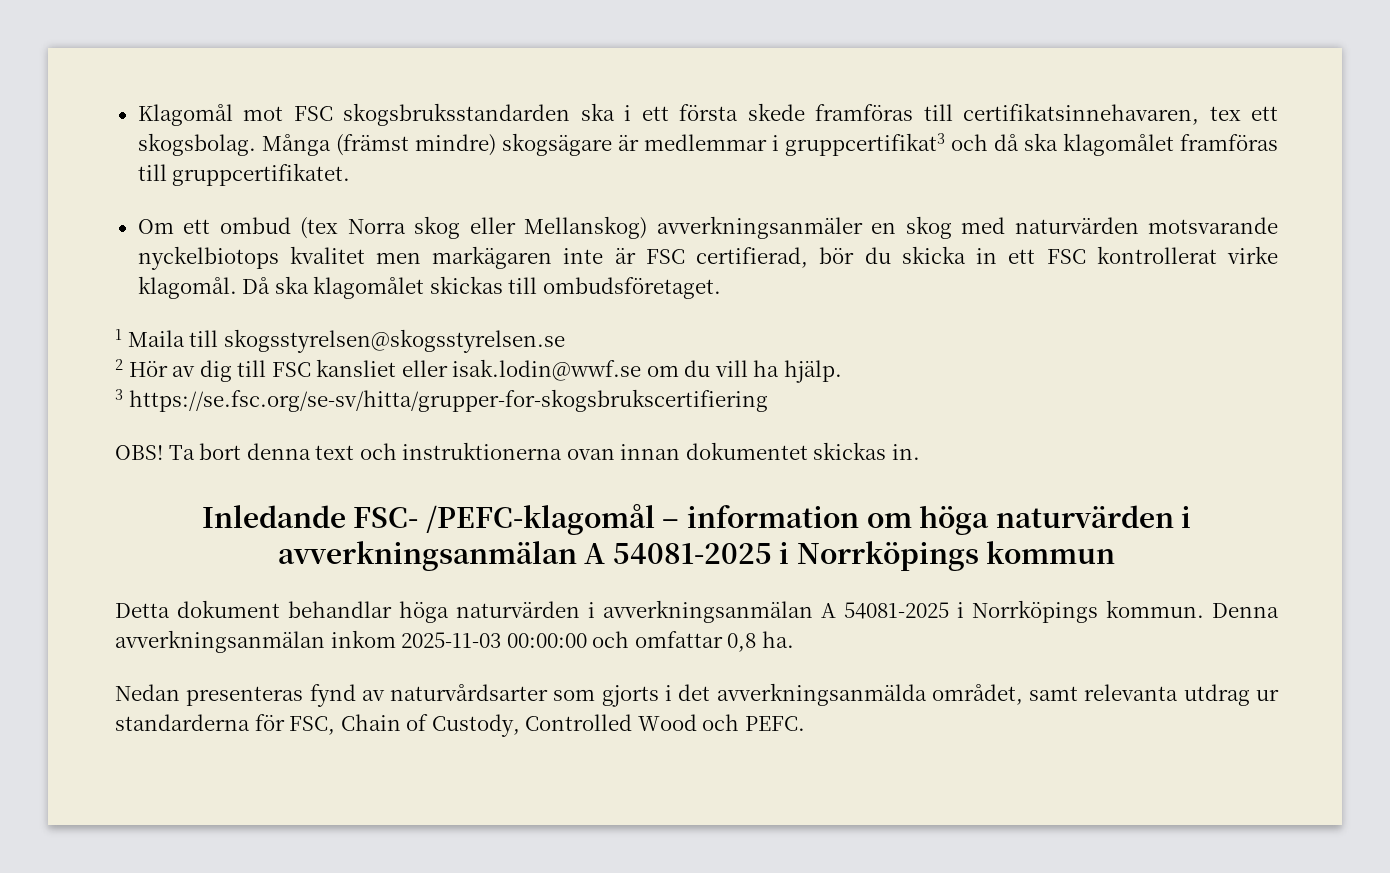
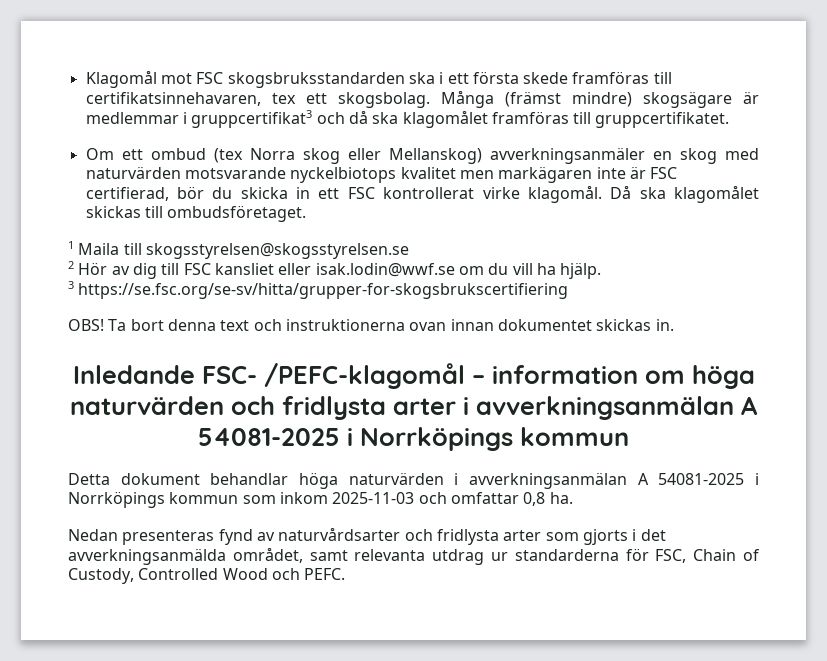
(1174, 516) none -> [231,396,456,420] och fridlysta arter
[1106,600,1279,618] [115,630,325,653] kommun. Denna avverkningsanmälan -> [169,492,276,504] kommun som
[506,633,587,648] 00:00:00 -> (415, 498) none
(549, 692) none -> [404,529,542,545] och fridlysta arter

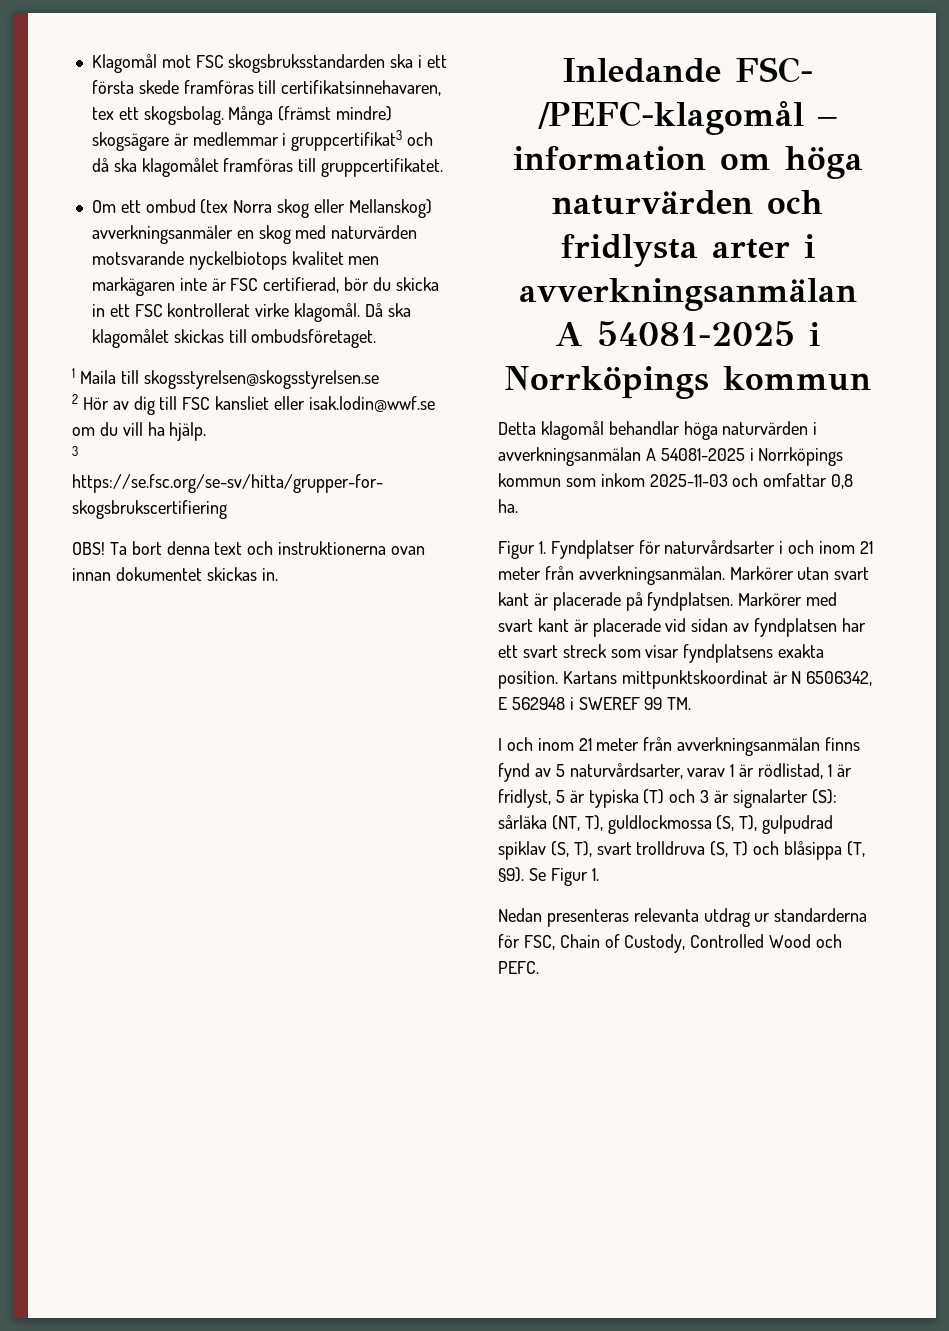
[120,473,200,485] dokument -> [540,421,604,440] klagomål
[68,527,666,545] [68,547,348,565] Nedan presenteras fynd av naturvårdsarter och fridlysta arter som gjorts i det avverkningsanmälda området, samt -> [498,540,873,559] [498,566,870,585] [498,592,838,611] [498,618,866,637] [498,644,825,663] [498,670,873,689] [498,697,692,710] [498,737,861,756] [498,763,852,782] [498,789,837,808] [498,815,834,834] [498,841,865,860] [498,867,599,886] [498,908,629,927] Figur 1. Fyndplatser för naturvårdsarter i och inom 21 meter från avverkningsanmälan. Markörer utan svart kant är placerade på fyndplatsen. Markörer med svart kant är placerade vid sidan av fyndplatsen har ett svart streck som visar fyndplatsens exakta position. Kartans mittpunktskoordinat är N 6506342, E 562948 i SWEREF 99 TM. // I och inom 21 meter från avverkningsanmälan finns fynd av 5 naturvårdsarter, varav 1 är rödlistad, 1 är fridlyst, 5 är typiska (T) och 3 är signalarter (S): sårläka (NT, T), guldlockmossa (S, T), gulpudrad spiklav (S, T), svart trolldruva (S, T) och blåsippa (T, §9). Se Figur 1. // Nedan presenteras

